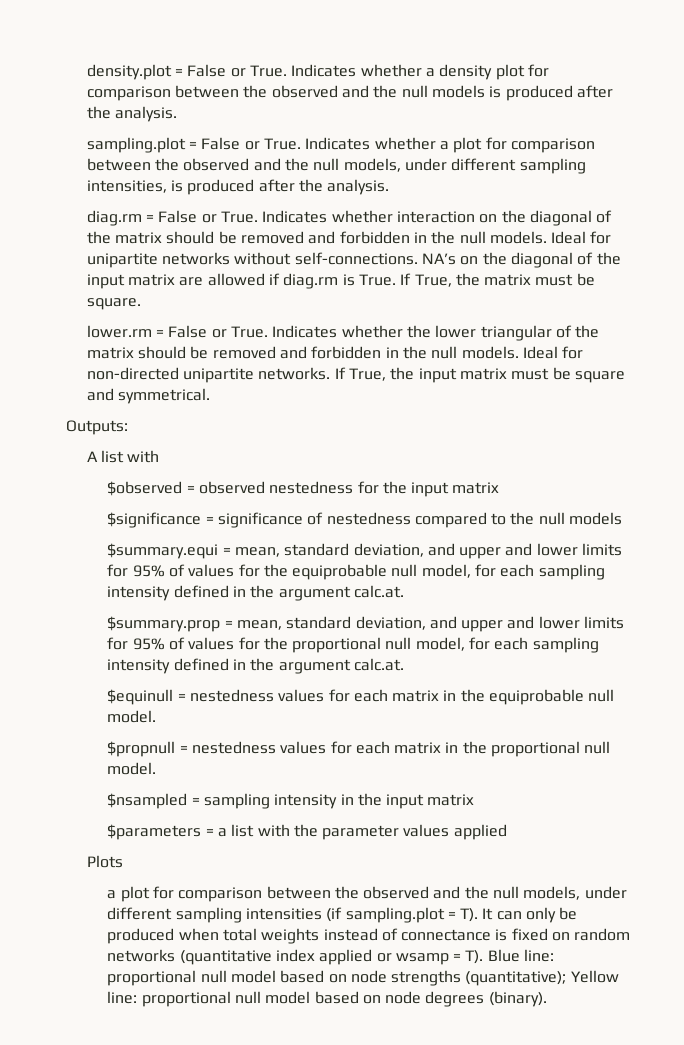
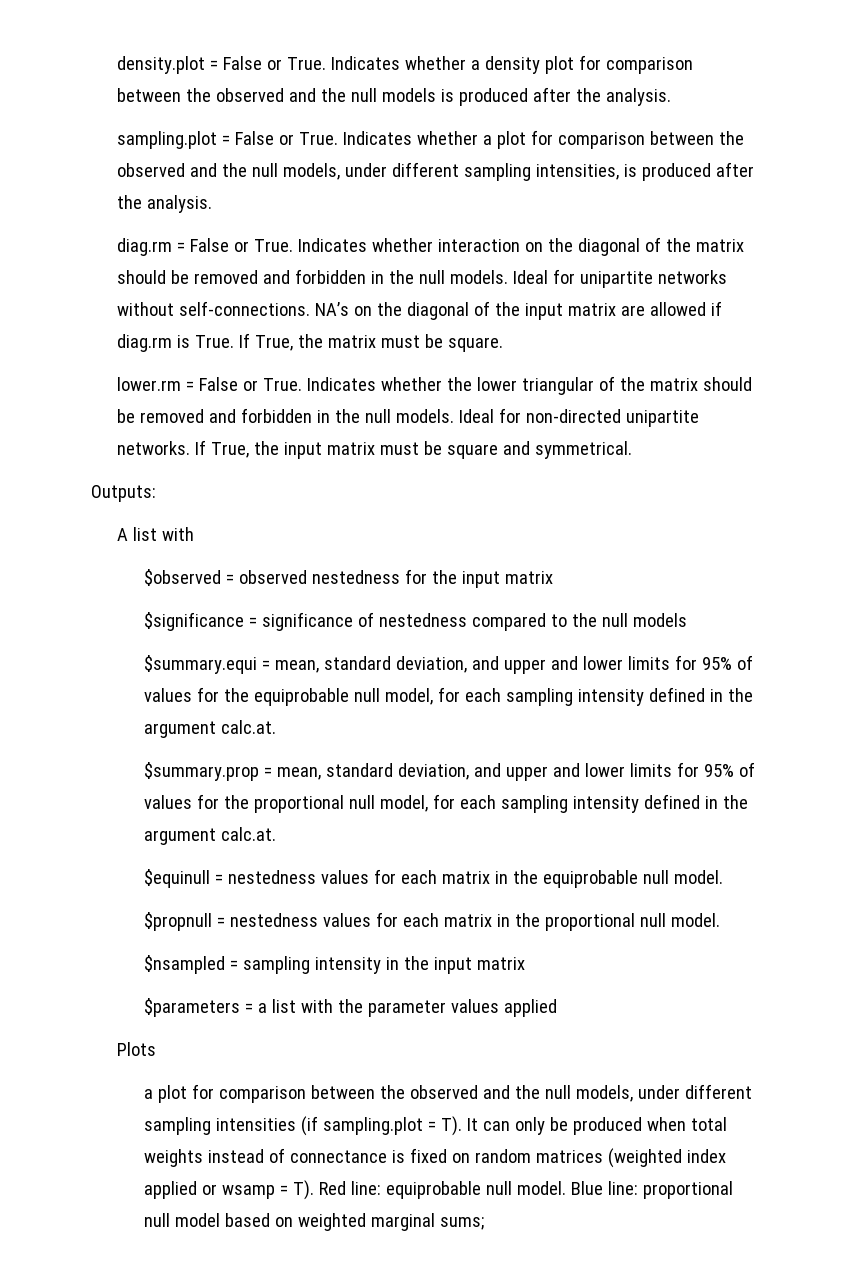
[107,949,272,965] networks (quantitative -> [535,1148,682,1168] matrices (weighted
(484, 957) none -> [318,1181,566,1199] Red line: equiprobable null model.
[350,970,619,986] [107,991,547,1007] node strengths (quantitative); Yellow line: proportional null model based on node degrees (binary). -> [297,1213,484,1231] weighted marginal sums;

